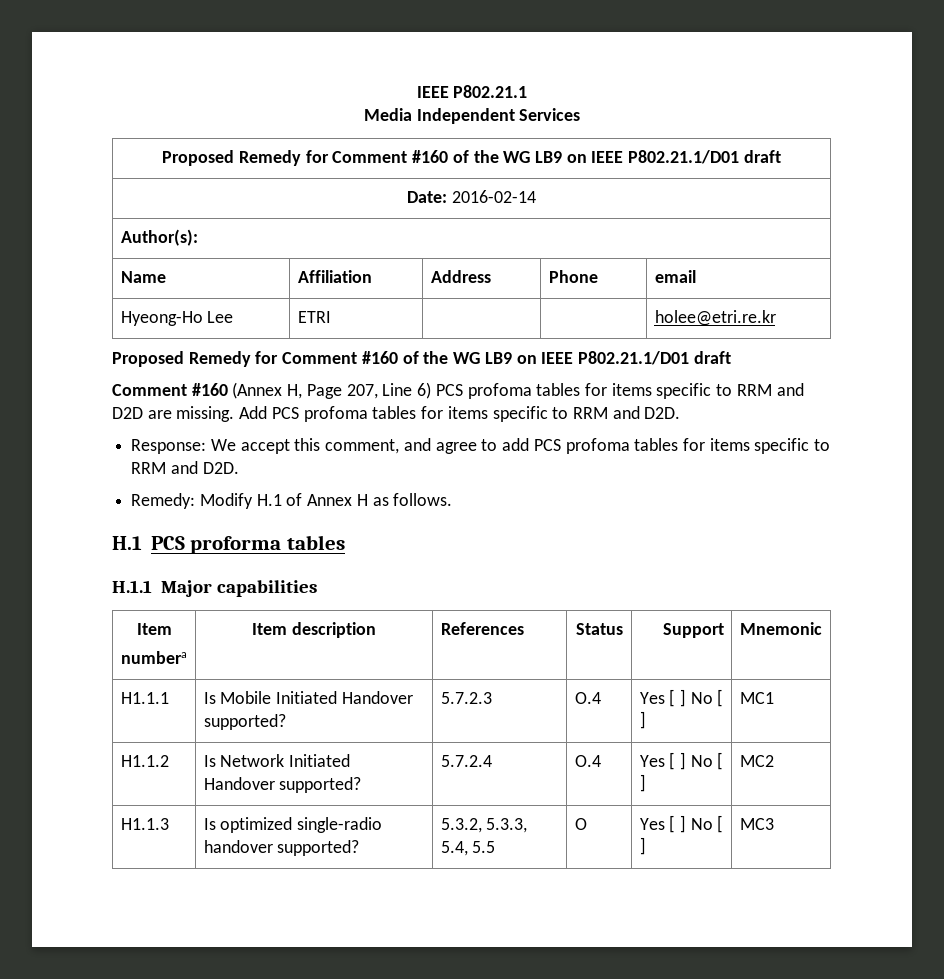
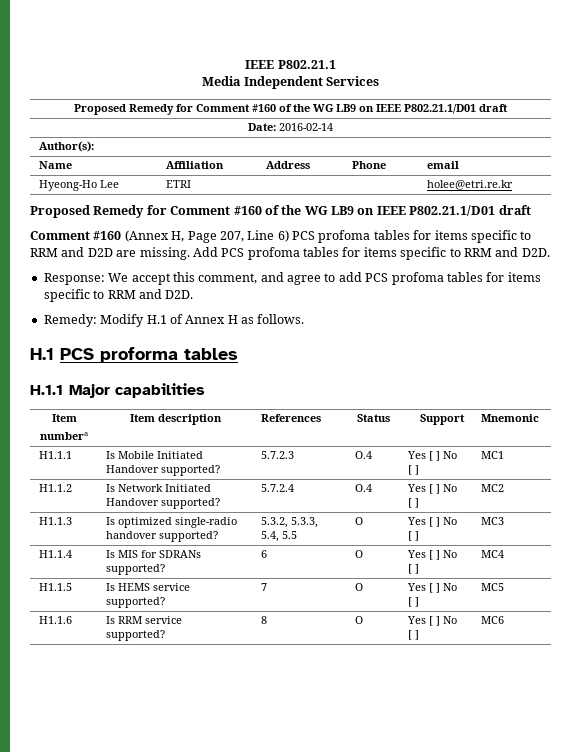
(774, 824) none -> [39,550,73,558] [106,550,202,558] [106,564,166,575] [261,550,268,558] [355,550,364,558] [407,550,458,560] [408,564,420,574] [481,550,505,558] [39,583,73,591] [106,583,191,591] [106,597,166,608] [261,583,268,591] [355,583,364,591] [407,583,458,593] [408,597,420,607] [481,583,505,591] [39,616,73,624] [106,616,183,624] [106,630,166,641] [261,616,268,624] [355,616,364,624] [407,616,458,626] [408,630,420,640] [481,616,505,624] // H1.1.4 | Is MIS for SDRANs supported? | 6 | O | Yes [ ] No [ ] | MC4 // H1.1.5 | Is HEMS service supported? | 7 | O | Yes [ ] No [ ] | MC5 // H1.1.6 | Is RRM service supported? | 8 | O | Yes [ ] No [ ] | MC6

